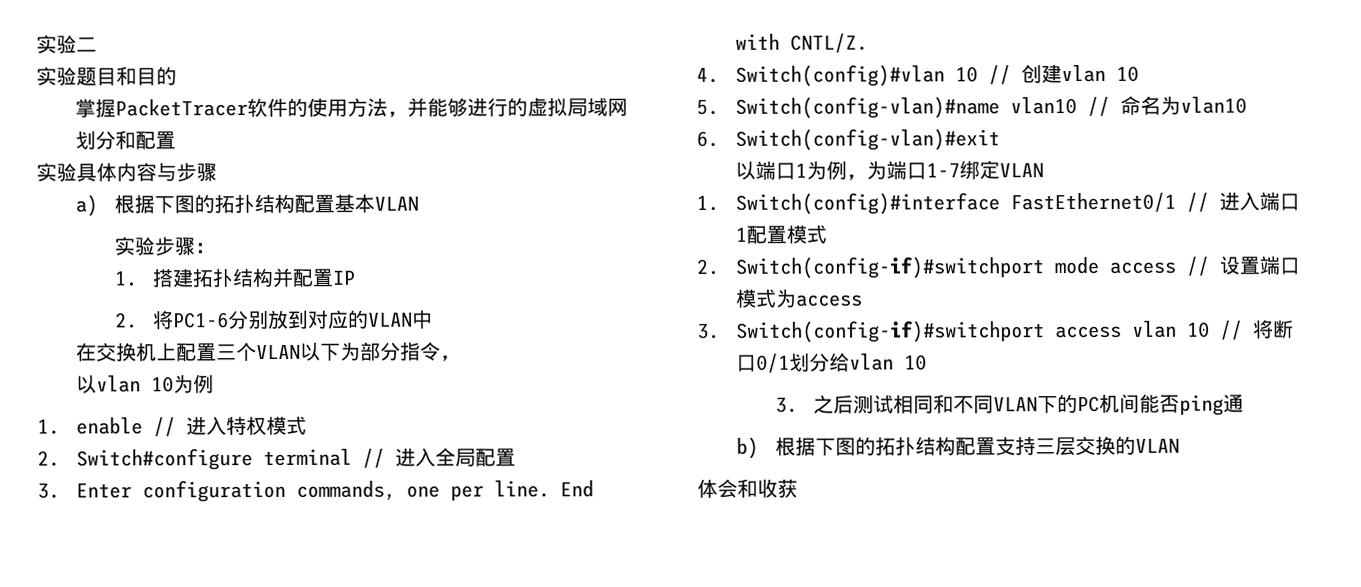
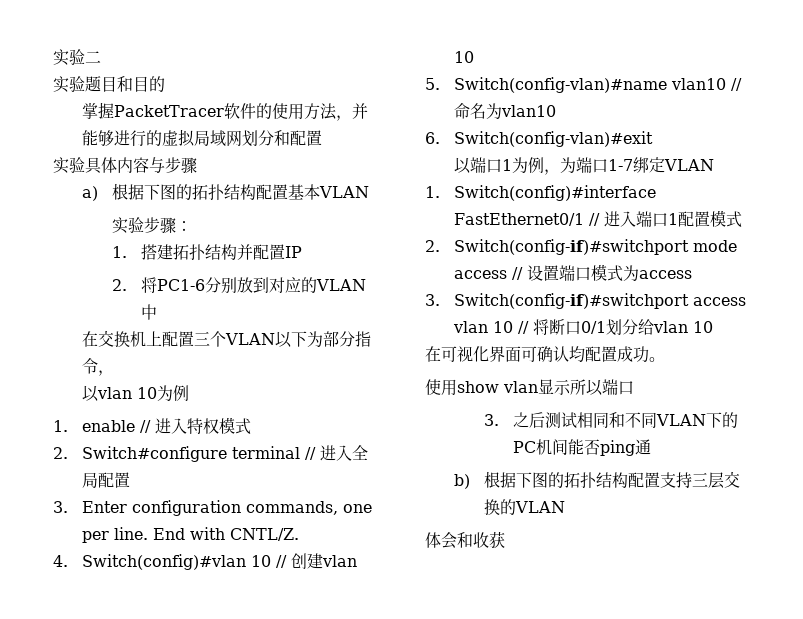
(927, 362) none -> [425,346,665,363] [425,379,634,396] // 在可视化界面可确认均配置成功。 // 使用show vlan显示所以端口

